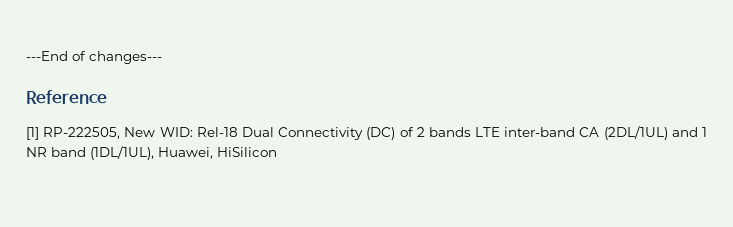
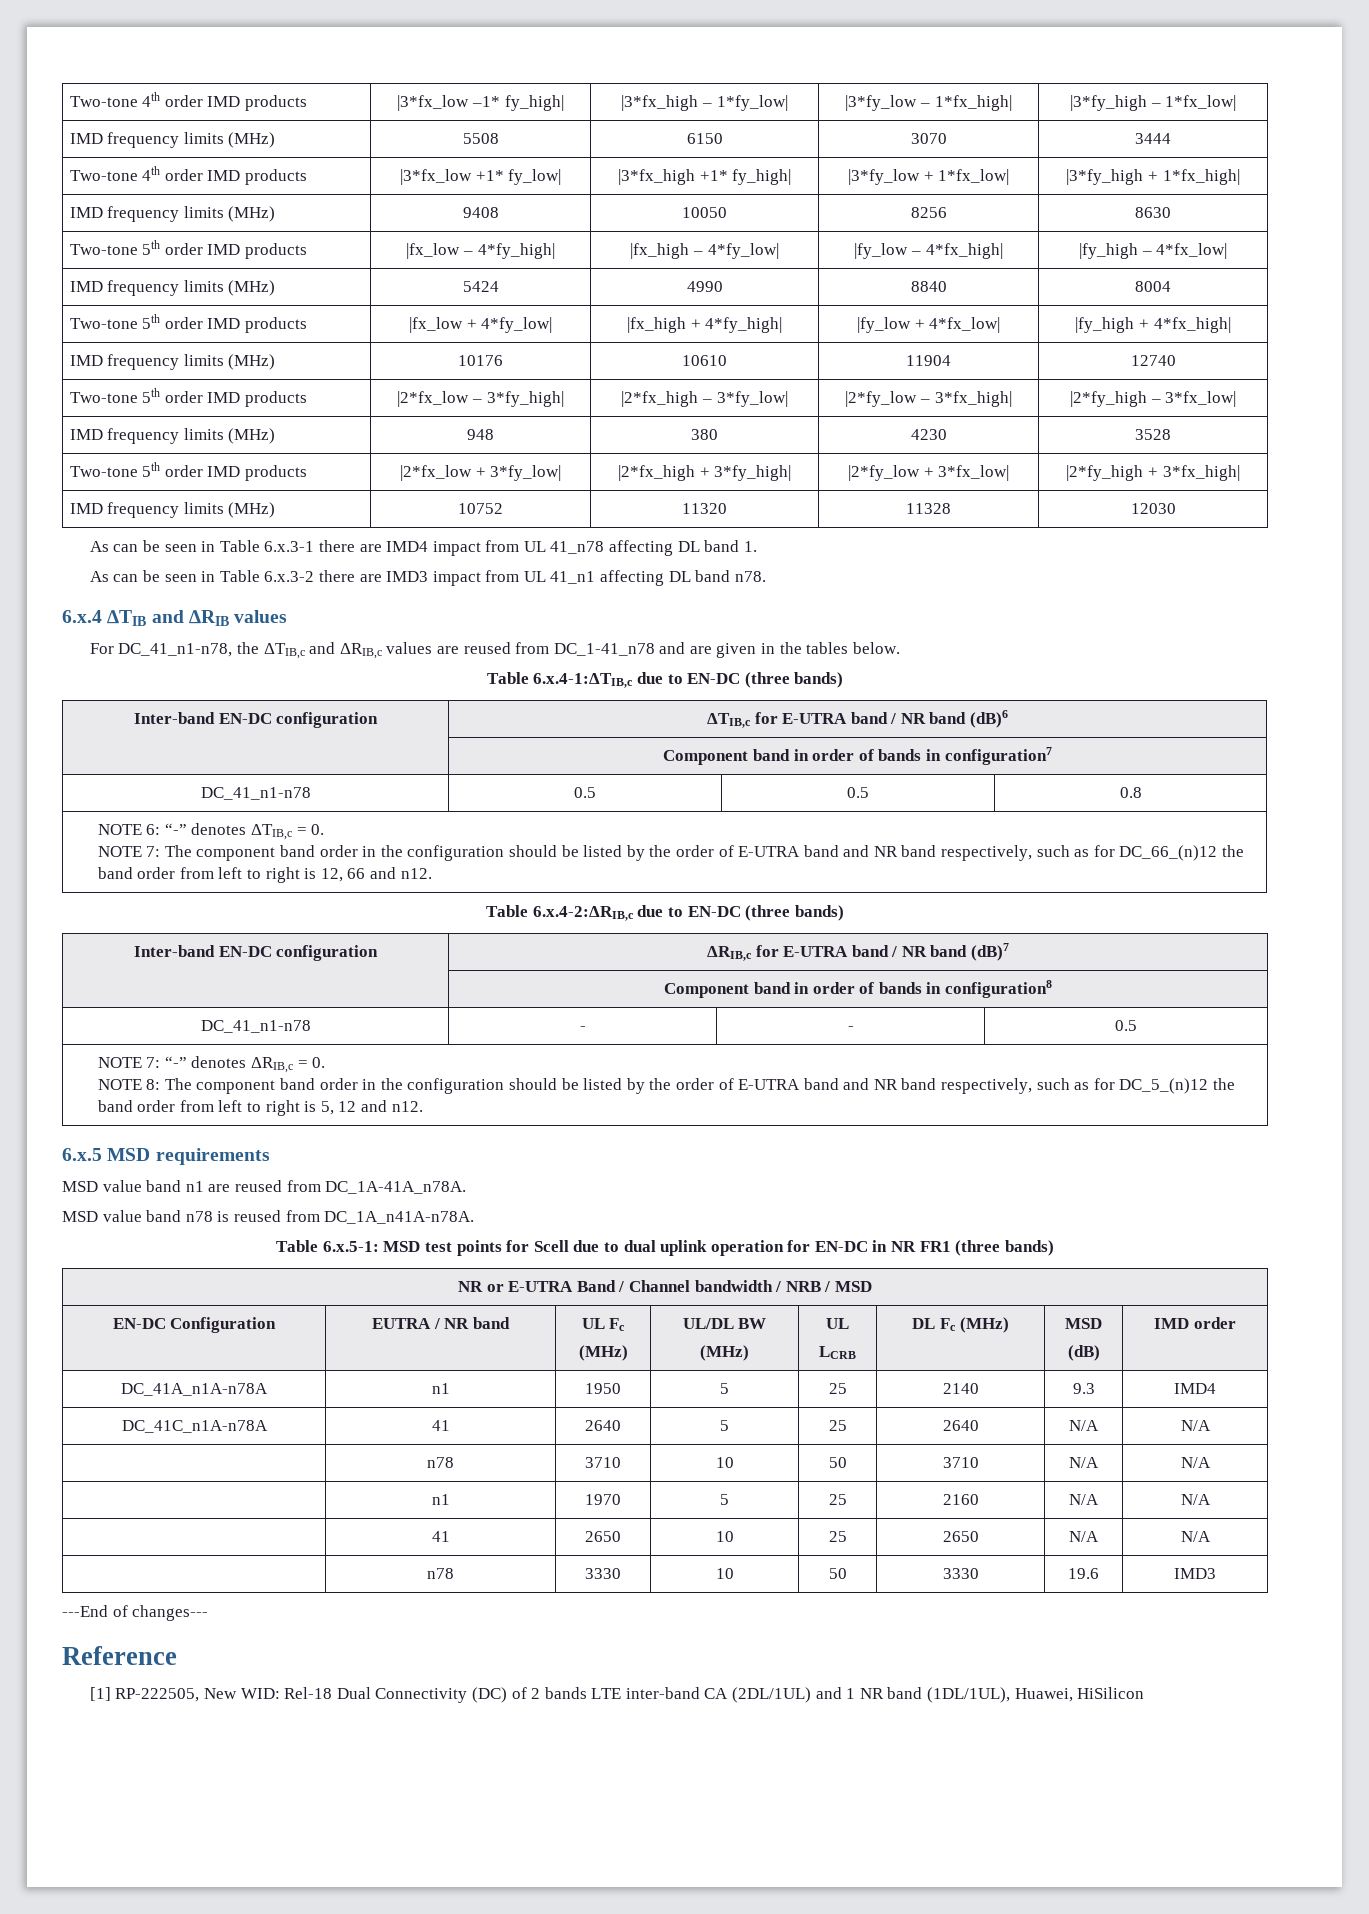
(26, 56) none -> [69,92,307,111] [397,95,564,111] [621,95,788,111] [845,95,1012,111] [1069,95,1237,111] [69,132,276,148] [462,133,499,144] [686,133,723,144] [910,133,947,144] [1135,133,1171,144] [69,166,307,185] [399,169,562,185] [617,169,792,185] [847,169,1010,185] [1066,169,1240,185] [69,206,276,222] [462,207,499,218] [682,207,727,218] [910,207,947,218] [1135,207,1171,218] [69,240,307,259] [406,243,555,259] [630,243,779,259] [854,243,1003,259] [1078,243,1228,259] [69,280,276,296] [462,281,499,292] [686,281,723,292] [910,281,947,292] [1135,281,1171,292] [69,314,307,333] [408,317,553,333] [626,317,783,333] [856,317,1001,333] [1075,317,1231,333] [69,354,276,370] [458,355,503,366] [682,355,727,366] [906,355,951,366] [1130,355,1176,366] [69,388,307,407] [397,391,564,407] [621,391,788,407] [845,391,1012,407] [1069,391,1237,407] [69,428,276,444] [467,429,494,440] [691,429,718,440] [910,429,947,440] [1135,429,1171,440] [69,462,307,481] [399,465,562,481] [617,465,792,481] [847,465,1010,481] [1066,465,1240,481] [69,502,276,518] [458,503,503,514] [682,503,727,514] [906,503,951,514] [1130,503,1176,514] [89,540,757,556] [89,570,766,586] [62,610,288,626] [89,642,900,659] [486,672,844,688] [133,712,379,728] [706,710,1009,728] [663,747,1052,765] [200,787,311,800] [574,787,596,798] [847,787,869,798] [1119,787,1142,798] [97,823,325,840] [97,845,1244,861] [97,867,432,883] [486,905,844,921] [133,945,379,961] [706,943,1010,961] [663,980,1053,998] [200,1020,311,1033] [579,1026,586,1031] [847,1026,854,1031] [1115,1020,1137,1031] [97,1056,326,1073] [97,1078,1235,1094] [97,1100,423,1116] [62,1148,270,1165] [62,1180,467,1194] [62,1210,475,1224] [276,1240,1054,1256] [458,1280,872,1292] [112,1317,277,1333] [372,1317,510,1329] [581,1318,626,1331] [578,1345,628,1361] [682,1318,767,1329] [700,1345,749,1361] [826,1318,849,1329] [819,1346,856,1359] [912,1317,1009,1333] [1065,1318,1102,1329] [1067,1345,1100,1361] [1154,1317,1236,1329] [121,1383,268,1396] [431,1383,450,1394] [585,1383,621,1394] [720,1383,729,1394] [828,1383,847,1394] [942,1383,979,1394] [1072,1383,1095,1394] [1174,1383,1216,1394] [121,1420,268,1433] [431,1420,450,1431] [585,1420,621,1431] [720,1420,729,1431] [828,1420,847,1431] [942,1420,979,1431] [1069,1420,1099,1431] [1180,1420,1211,1431] [427,1457,454,1468] [585,1457,621,1468] [715,1457,734,1468] [828,1457,847,1468] [942,1457,979,1468] [1069,1457,1099,1468] [1180,1457,1211,1468] [431,1494,450,1505] [585,1494,621,1505] [720,1494,729,1505] [828,1494,847,1505] [942,1494,979,1505] [1069,1494,1099,1505] [1180,1494,1211,1505] [431,1531,450,1542] [585,1531,621,1542] [715,1531,734,1542] [828,1531,847,1542] [942,1531,979,1542] [1069,1531,1099,1542] [1180,1531,1211,1542] [427,1568,454,1579] [585,1568,621,1579] [715,1568,734,1579] [828,1568,847,1579] [942,1568,979,1579] [1068,1568,1099,1579] [1174,1568,1216,1579] Two-tone 4th order IMD products | |3*fx_low –1* fy_high| | |3*fx_high – 1*fy_low| | |3*fy_low – 1*fx_high| | |3*fy_high – 1*fx_low| // IMD frequency limits (MHz) | 5508 | 6150 | 3070 | 3444 // Two-tone 4th order IMD products | |3*fx_low +1* fy_low| | |3*fx_high +1* fy_high| | |3*fy_low + 1*fx_low| | |3*fy_high + 1*fx_high| // IMD frequency limits (MHz) | 9408 | 10050 | 8256 | 8630 // Two-tone 5th order IMD products | |fx_low – 4*fy_high| | |fx_high – 4*fy_low| | |fy_low – 4*fx_high| | |fy_high – 4*fx_low| // IMD frequency limits (MHz) | 5424 | 4990 | 8840 | 8004 // Two-tone 5th order IMD products | |fx_low + 4*fy_low| | |fx_high + 4*fy_high| | |fy_low + 4*fx_low| | |fy_high + 4*fx_high| // IMD frequency limits (MHz) | 10176 | 10610 | 11904 | 12740 // Two-tone 5th order IMD products | |2*fx_low – 3*fy_high| | |2*fx_high – 3*fy_low| | |2*fy_low – 3*fx_high| | |2*fy_high – 3*fx_low| // IMD frequency limits (MHz) | 948 | 380 | 4230 | 3528 // Two-tone 5th order IMD products | |2*fx_low + 3*fy_low| | |2*fx_high + 3*fy_high| | |2*fy_low + 3*fx_low| | |2*fy_high + 3*fx_high| // IMD frequency limits (MHz) | 10752 | 11320 | 11328 | 12030 // As can be seen in Table 6.x.3-1 there are IMD4 impact from UL 41_n78 affecting DL band 1. // As can be seen in Table 6.x.3-2 there are IMD3 impact from UL 41_n1 affecting DL band n78. // 6.x.4 ∆TIB and ∆RIB values // For DC_41_n1-n78, the ΔTIB,c and ΔRIB,c values are reused from DC_1-41_n78 and are given in the tables below. // Table 6.x.4-1:ΔTIB,c due to EN-DC (three bands) // Inter-band EN-DC configuration | ΔTIB,c for E-UTRA band / NR band (dB)6 // | Component band in order of bands in configuration7 // DC_41_n1-n78 | 0.5 | 0.5 | 0.8 // NOTE 6: “-” denotes ΔTIB,c = 0. // NOTE 7: The component band order in the configuration should be listed by the order of E-UTRA band and NR band respectively, such as for DC_66_(n)12 the band order from left to right is 12, 66 and n12. // Table 6.x.4-2:ΔRIB,c due to EN-DC (three bands) // Inter-band EN-DC configuration | ΔRIB,c for E-UTRA band / NR band (dB)7 // | Component band in order of bands in configuration8 // DC_41_n1-n78 | - | - | 0.5 // NOTE 7: “-” denotes ΔRIB,c = 0. // NOTE 8: The component band order in the configuration should be listed by the order of E-UTRA band and NR band respectively, such as for DC_5_(n)12 the band order from left to right is 5, 12 and n12. // 6.x.5 MSD requirements // MSD value band n1 are reused from DC_1A-41A_n78A. // MSD value band n78 is reused from DC_1A_n41A-n78A. // Table 6.x.5-1: MSD test points for Scell due to dual uplink operation for EN-DC in NR FR1 (three bands) // NR or E-UTRA Band / Channel bandwidth / NRB / MSD // EN-DC Configuration | EUTRA / NR band | UL Fc // (MHz) | UL/DL BW // (MHz) | UL // LCRB | DL Fc (MHz) | MSD // (dB) | IMD order // DC_41A_n1A-n78A | n1 | 1950 | 5 | 25 | 2140 | 9.3 | IMD4 // DC_41C_n1A-n78A | 41 | 2640 | 5 | 25 | 2640 | N/A | N/A // | n78 | 3710 | 10 | 50 | 3710 | N/A | N/A // | n1 | 1970 | 5 | 25 | 2160 | N/A | N/A // | 41 | 2650 | 10 | 25 | 2650 | N/A | N/A // | n78 | 3330 | 10 | 50 | 3330 | 19.6 | IMD3 //

